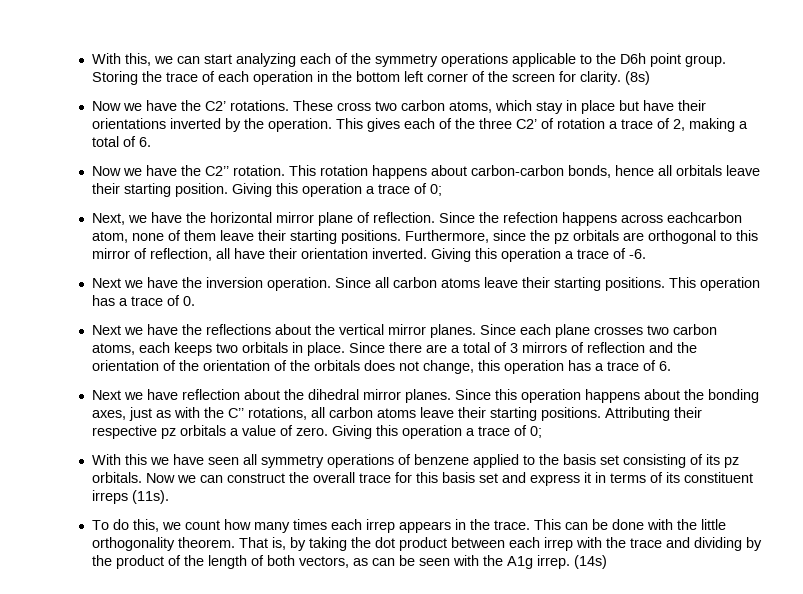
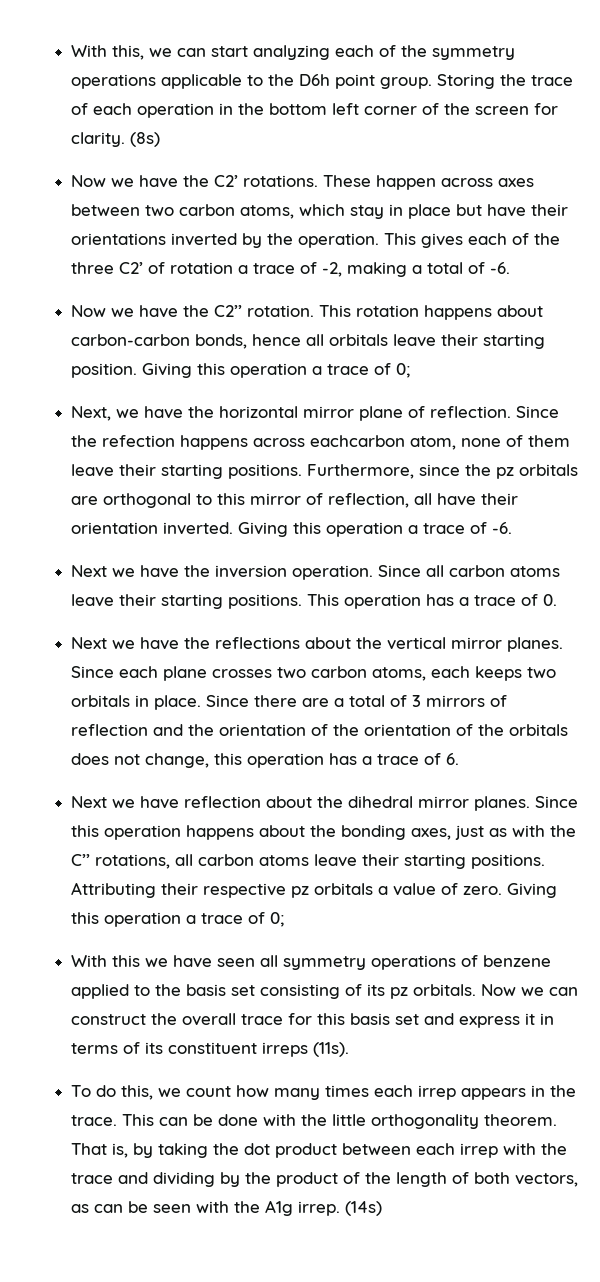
[336,102,371,111] cross -> [375,175,534,190] [70,204,140,216] happen across axes between
[672,119,685,131] 2, -> [321,262,342,277] -2,
[138,137,151,147] 6. -> [489,262,510,274] -6.

